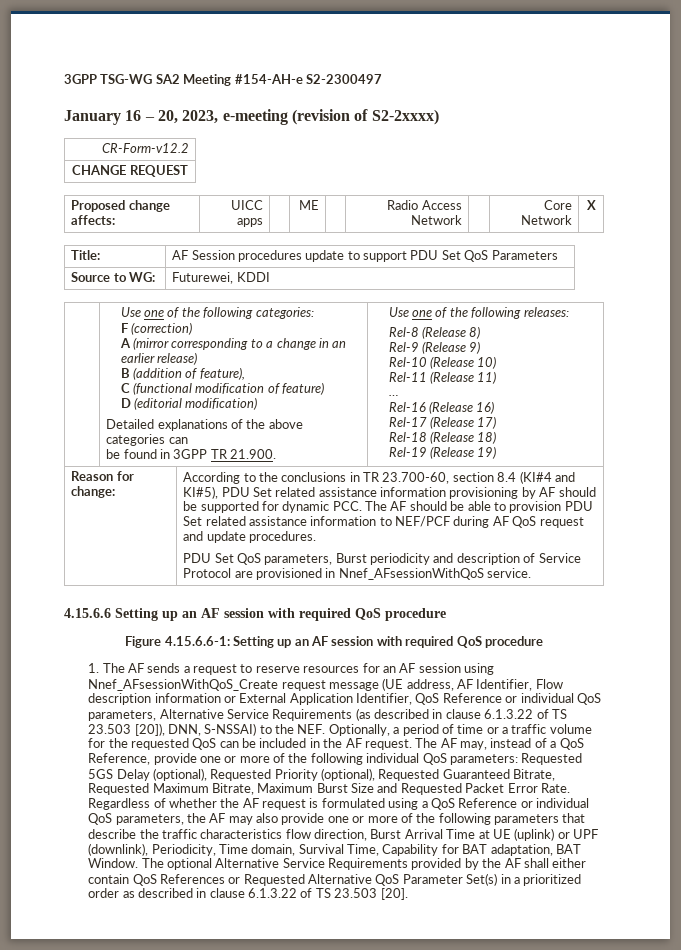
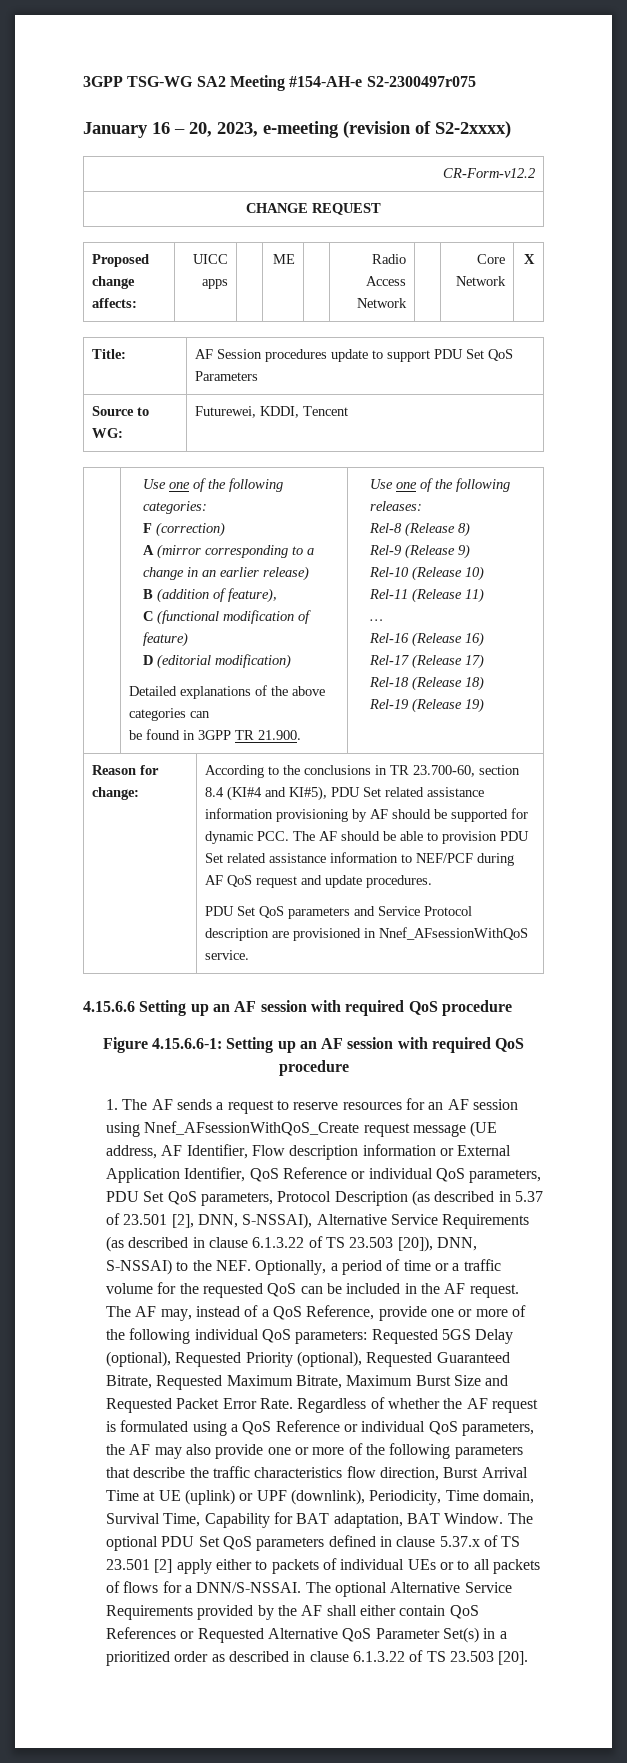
[305,74,382,84] S2-2300497 -> [366,76,476,87] S2-2300497r075
[236,272,270,282] KDDI -> [260,406,349,418] KDDI, Tencent
[264,553,536,565] parameters, Burst periodicity and description of -> [288,906,376,919] parameters and
(232, 573) none -> [205,928,270,941] description
(157, 715) none -> [106,1190,544,1206] [106,1213,313,1229] PDU Set QoS parameters, Protocol Description (as described in 5.37 of 23.501 [2], DNN, S-NSSAI),
(212, 864) none -> [161,1535,521,1551] [106,1558,540,1574] [106,1581,388,1597] PDU Set QoS parameters defined in clause 5.37.x of TS 23.501 [2] apply either to packets of individual UEs or to all packets of flows for a DNN/S-NSSAI. The optional

